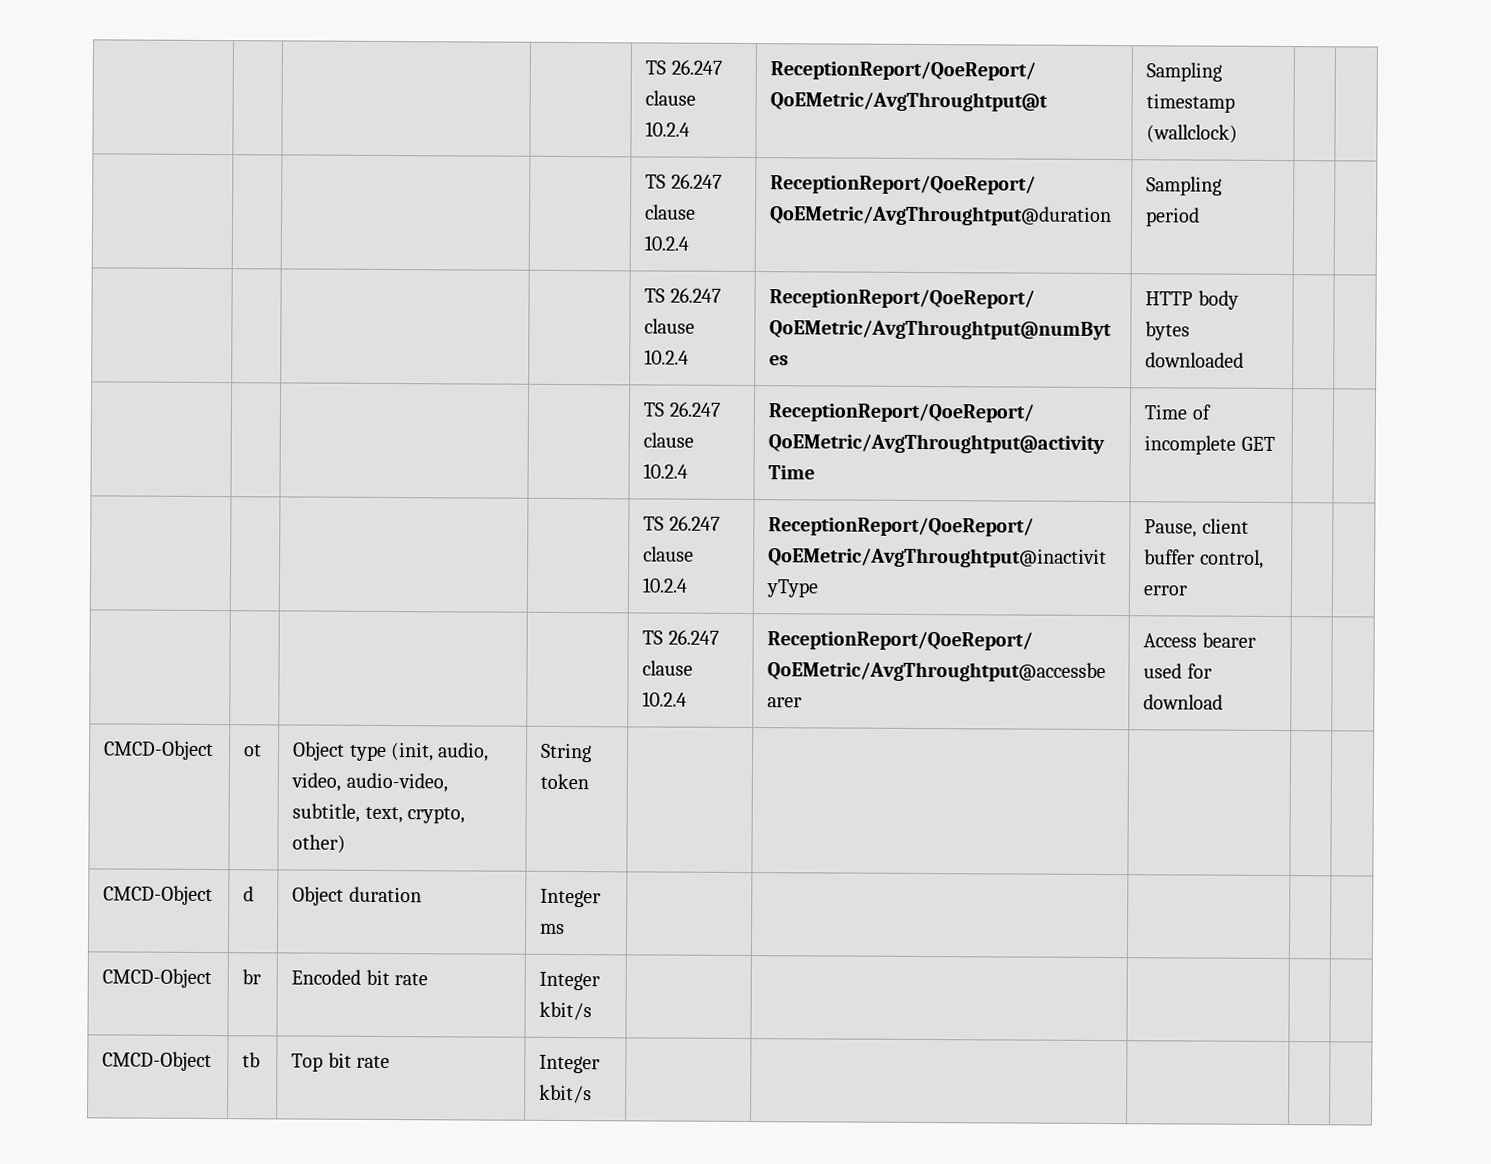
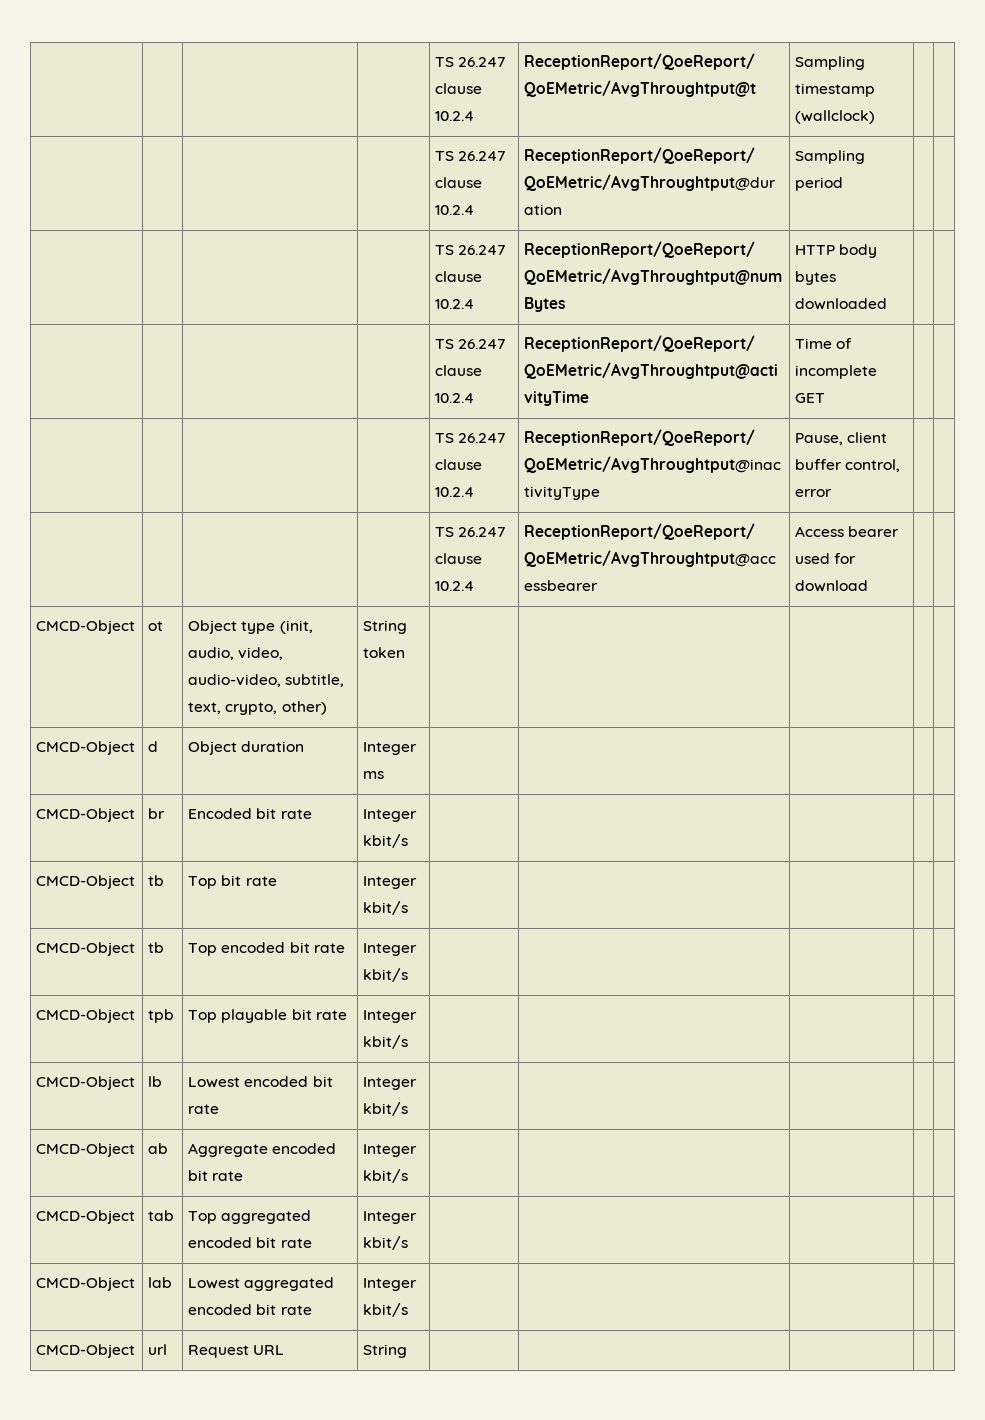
(593, 1094) none -> [36,942,136,956] [148,942,165,953] [188,942,345,956] [363,943,418,956] [363,968,409,982] [36,1009,136,1023] [148,1009,175,1023] [188,1009,347,1023] [363,1010,418,1023] [363,1035,409,1049] [36,1076,136,1090] [148,1076,163,1087] [188,1076,333,1088] [188,1104,220,1114] [363,1077,418,1090] [363,1102,409,1116] [36,1143,136,1157] [148,1143,169,1154] [188,1143,337,1157] [188,1170,244,1181] [363,1144,418,1157] [363,1169,409,1183] [36,1210,136,1224] [148,1210,175,1221] [188,1210,312,1224] [188,1237,312,1248] [363,1211,418,1224] [363,1236,409,1250] [36,1277,136,1291] [148,1277,173,1288] [188,1277,335,1291] [188,1304,312,1315] [363,1278,418,1291] [363,1303,409,1317] [36,1344,136,1358] [148,1344,168,1355] [188,1345,285,1358] [363,1344,408,1358] // CMCD-Object | tb | Top encoded bit rate | Integer kbit/s | | | | | // CMCD-Object | tpb | Top playable bit rate | Integer kbit/s | | | | | // CMCD-Object | lb | Lowest encoded bit rate | Integer kbit/s | | | | | // CMCD-Object | ab | Aggregate encoded bit rate | Integer kbit/s | | | | | // CMCD-Object | tab | Top aggregated encoded bit rate | Integer kbit/s | | | | | // CMCD-Object | lab | Lowest aggregated encoded bit rate | Integer kbit/s | | | | | // CMCD-Object | url | Request URL | String | | | | |

